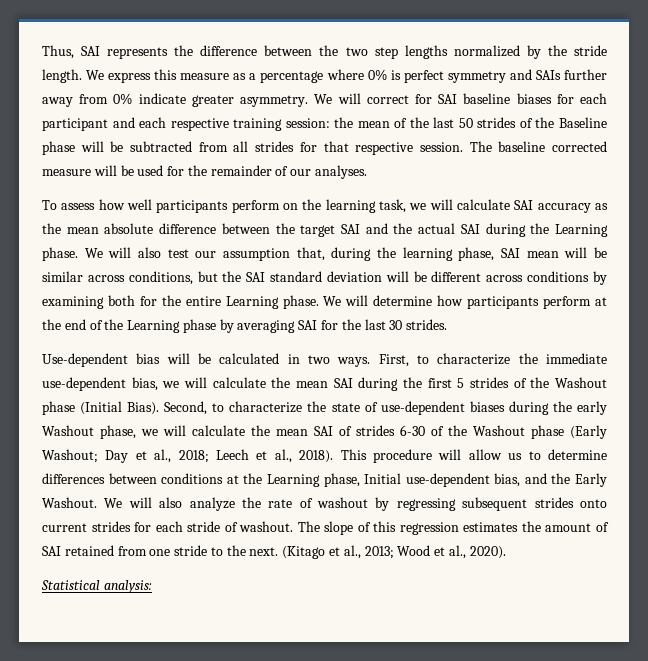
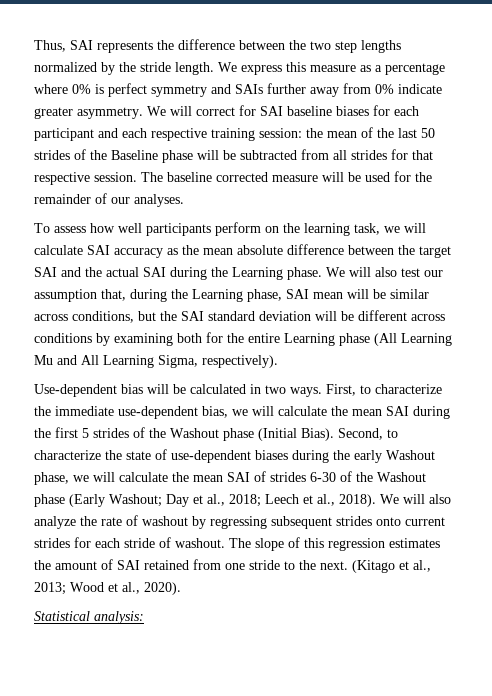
[402,247,453,261] learning -> [192,289,243,302] Learning
[282,295,607,309] [42,319,448,333] phase. We will determine how participants perform at the end of the Learning phase by averaging SAI for the last 30 strides. -> [339,333,452,346] [34,355,278,368] phase (All Learning Mu and All Learning Sigma, respectively).
[340,449,607,463] [42,473,607,487] [42,497,97,508] This procedure will allow us to determine differences between conditions at the Learning phase, Initial use-dependent bias, and the Early Washout. -> (376, 500) none

